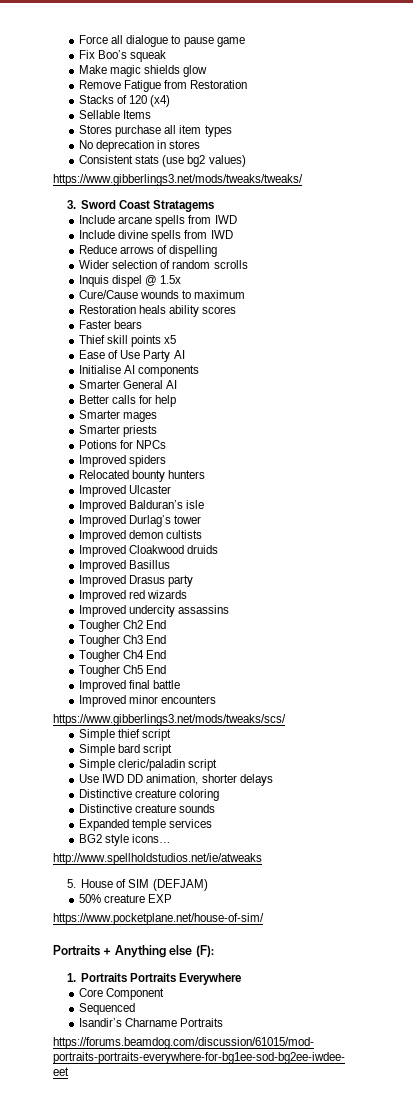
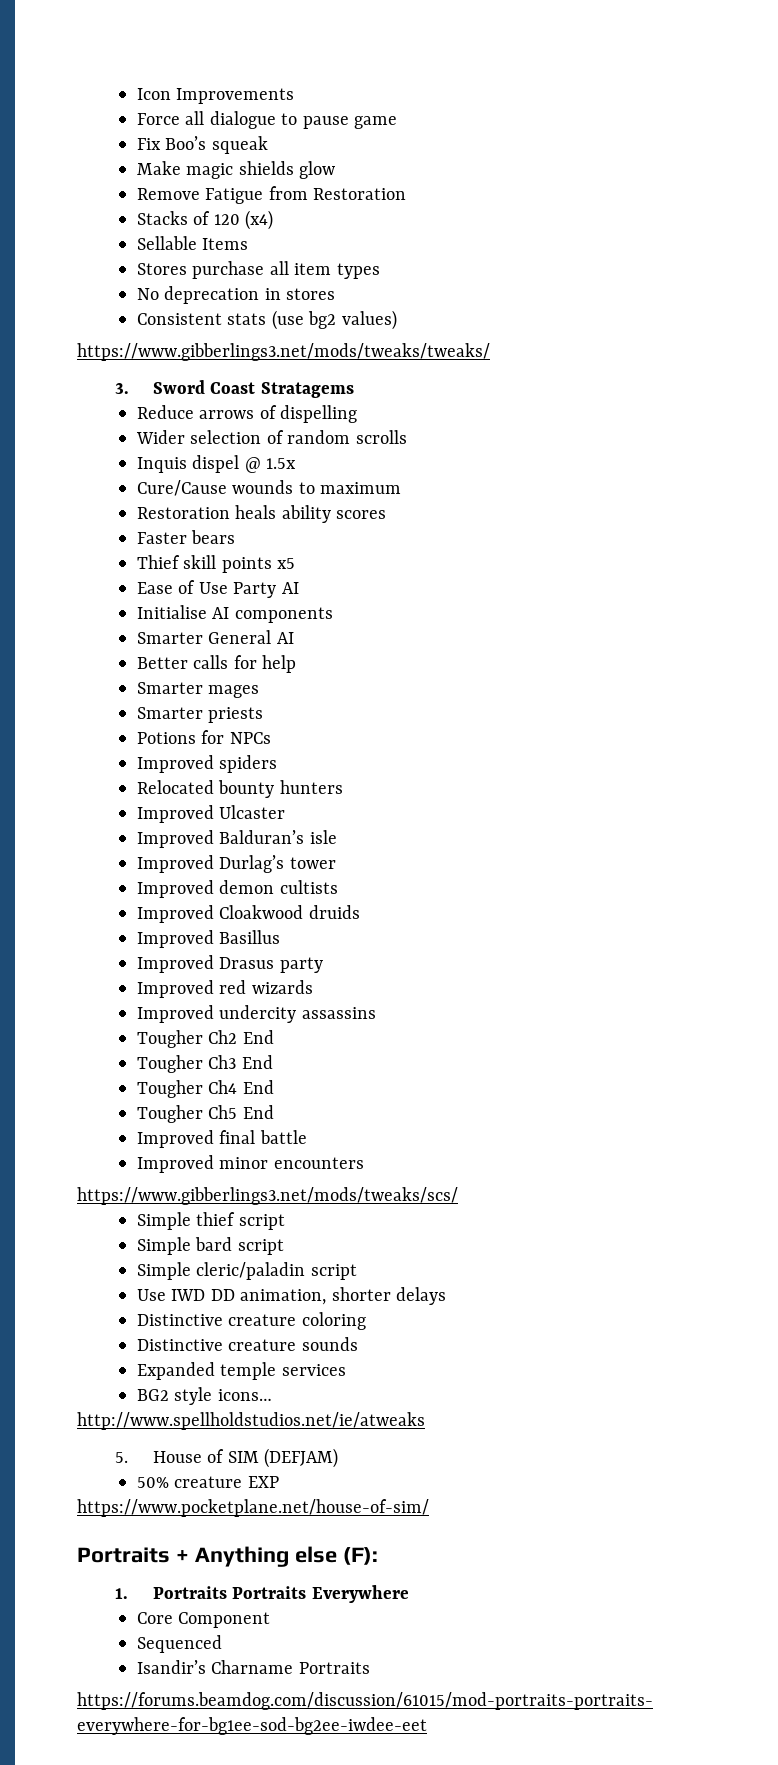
(79, 39) none -> [136,88,295,104] Icon Improvements //
[79,215,237,227] [79,230,233,242] // Include arcane spells from IWD // Include divine spells from IWD -> (354, 390) none

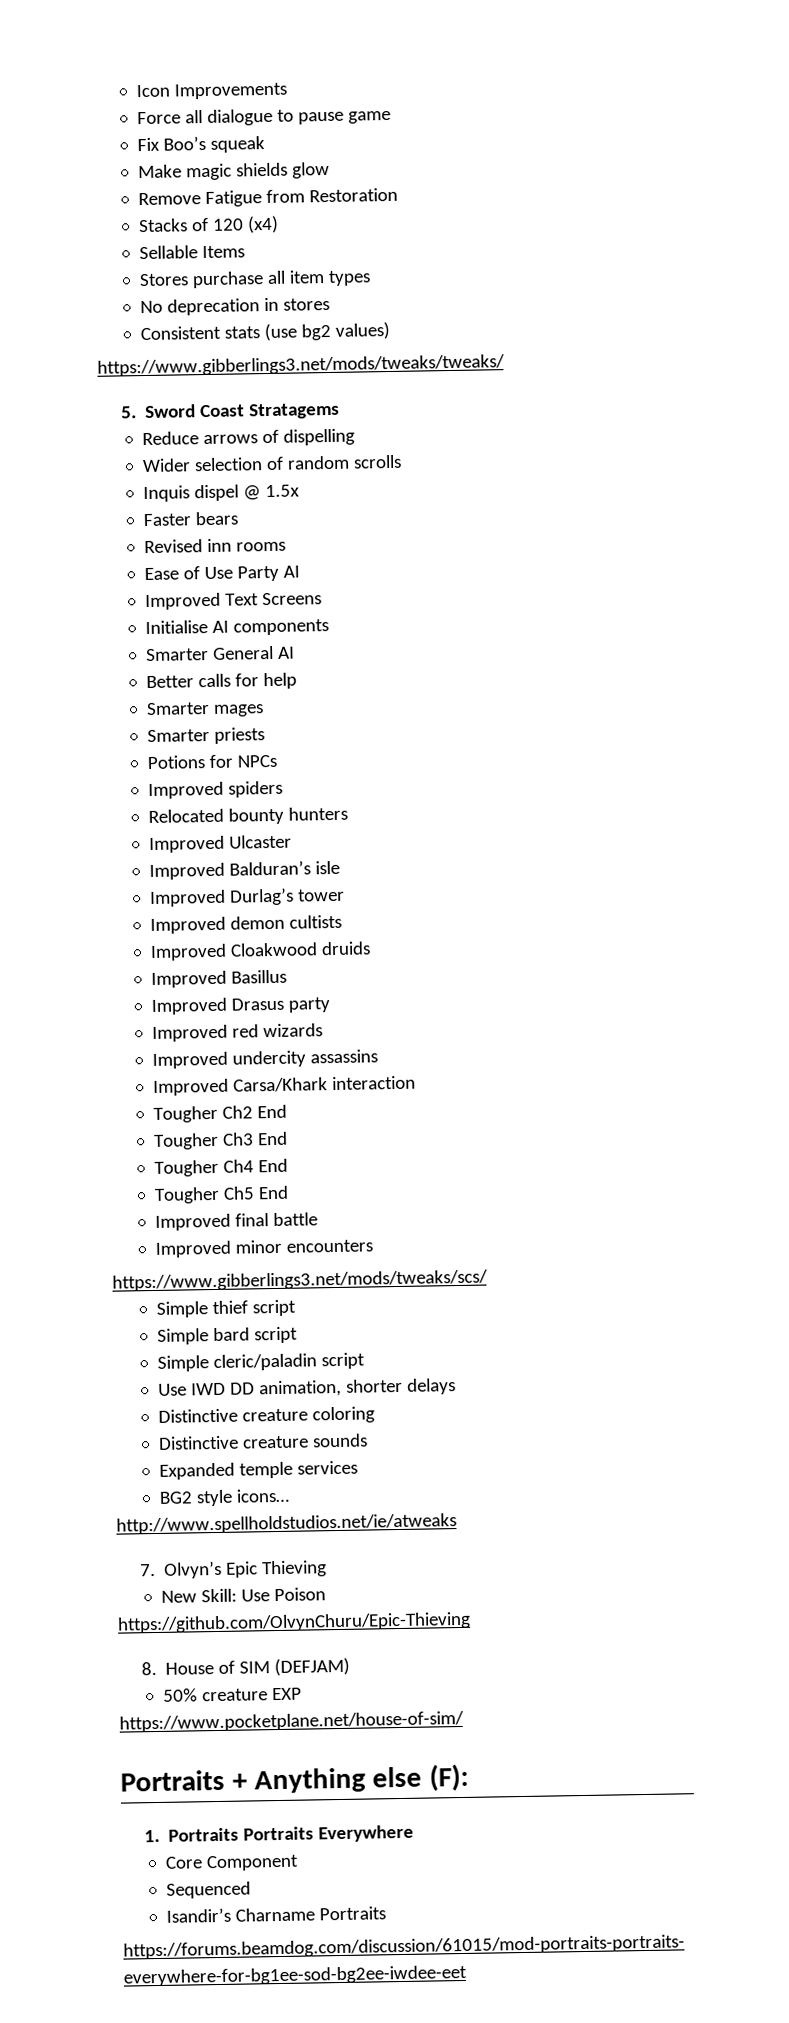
[114,383,129,394] 3. -> [121,406,138,419] 5.
[136,480,402,496] [136,505,387,523] [136,530,236,544] [136,555,296,573] Cure/Cause wounds to maximum // Restoration heals ability scores // Faster bears // Thief skill points x5 -> [142,511,238,527] [143,538,286,554] Faster bears // Revised inn rooms
(299, 588) none -> [144,592,322,611] // Improved Text Screens
(376, 1013) none -> [152,1075,416,1096] // Improved Carsa/Khark interaction
[114,1452,128,1463] 5. -> [140,1560,328,1579] [160,1587,326,1603] [117,1611,471,1634] [141,1661,158,1676] 7. Olvyn’s Epic Thieving // New Skill: Use Poison // https://github.com/OlvynChuru/Epic-Thieving // 8.

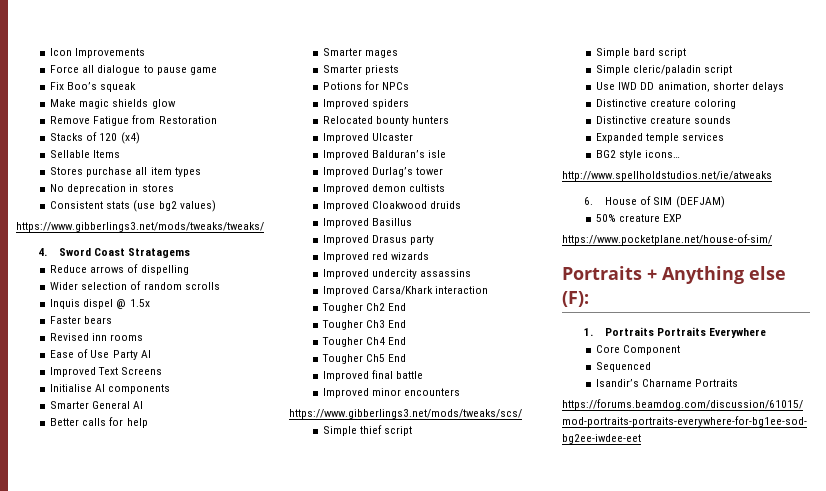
[121,406,138,419] 5. -> [37,248,47,256] 4.
[140,1560,328,1579] [160,1587,326,1603] [117,1611,471,1634] [141,1661,158,1676] 7. Olvyn’s Epic Thieving // New Skill: Use Poison // https://github.com/OlvynChuru/Epic-Thieving // 8. -> [583,197,593,205] 6.

